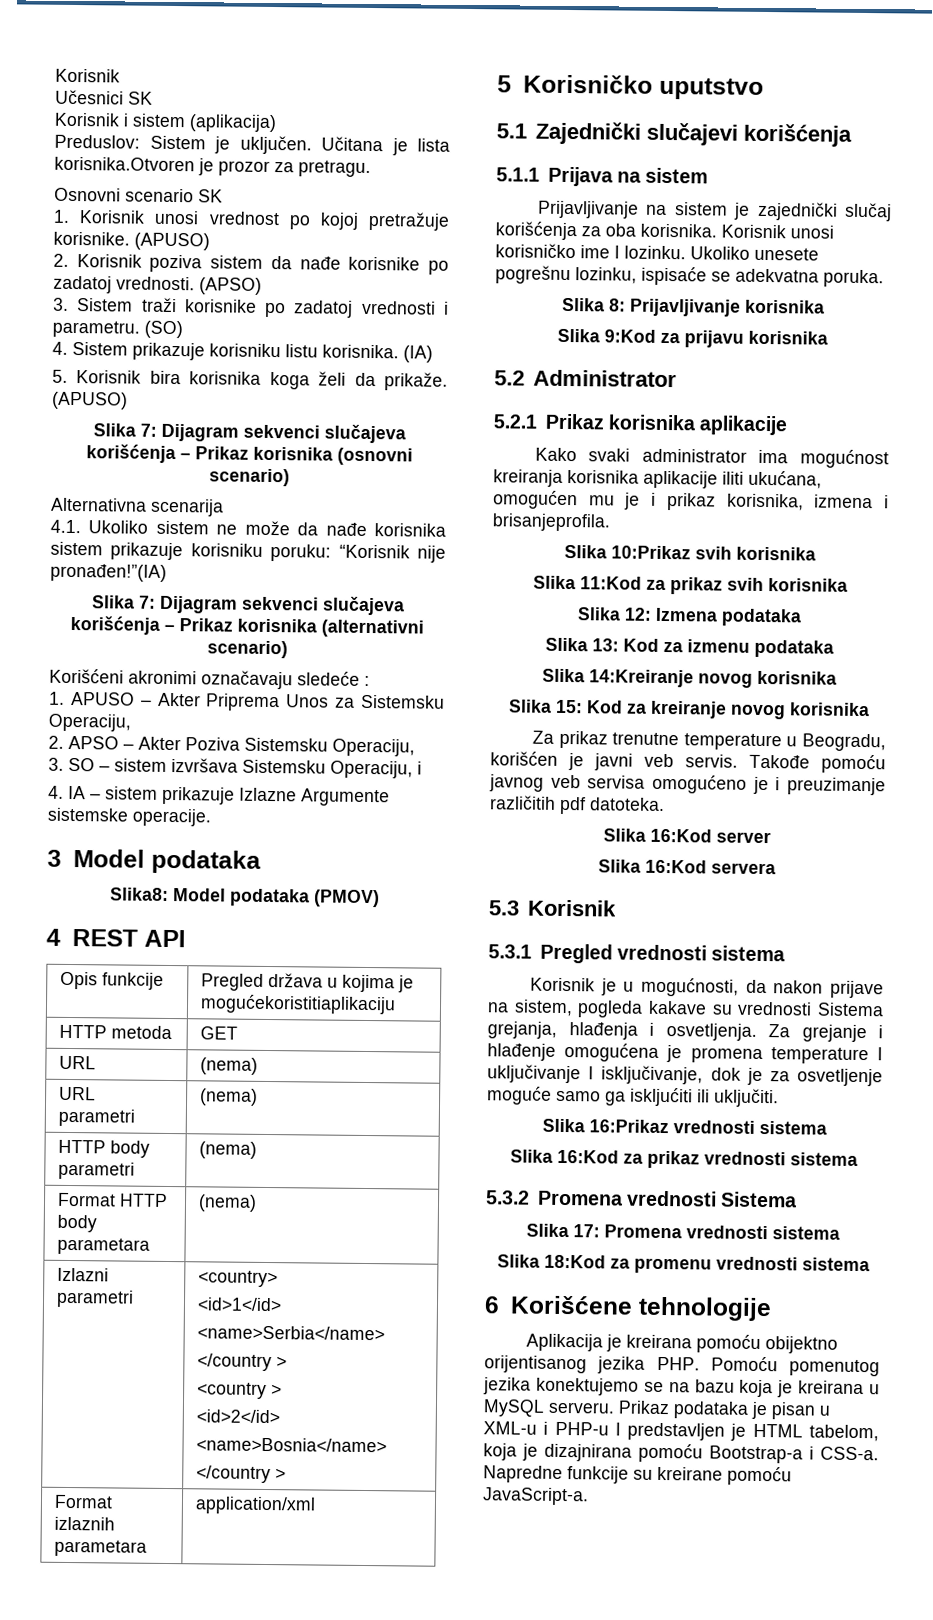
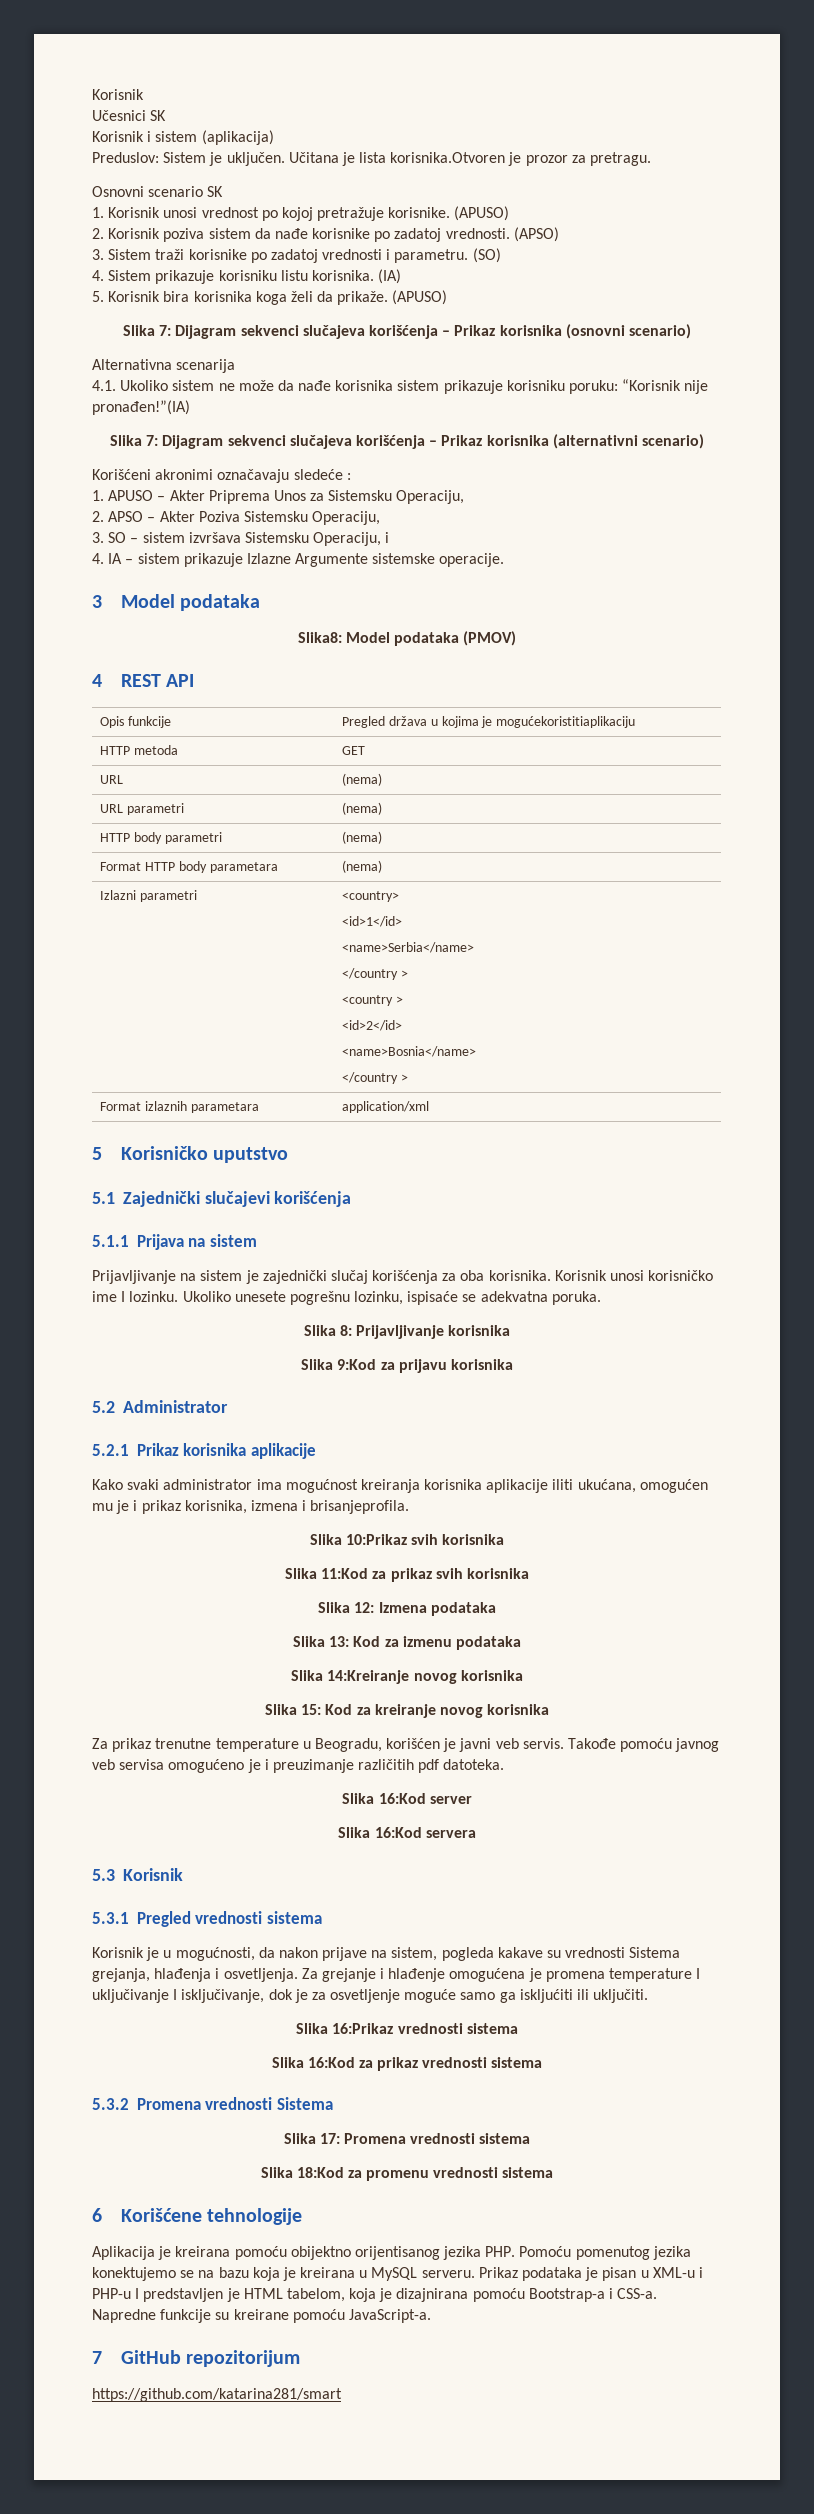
(589, 1496) none -> [92,2350,300,2367] [92,2388,342,2402] // 7 GitHub repozitorijum // https://github.com/katarina281/smart

